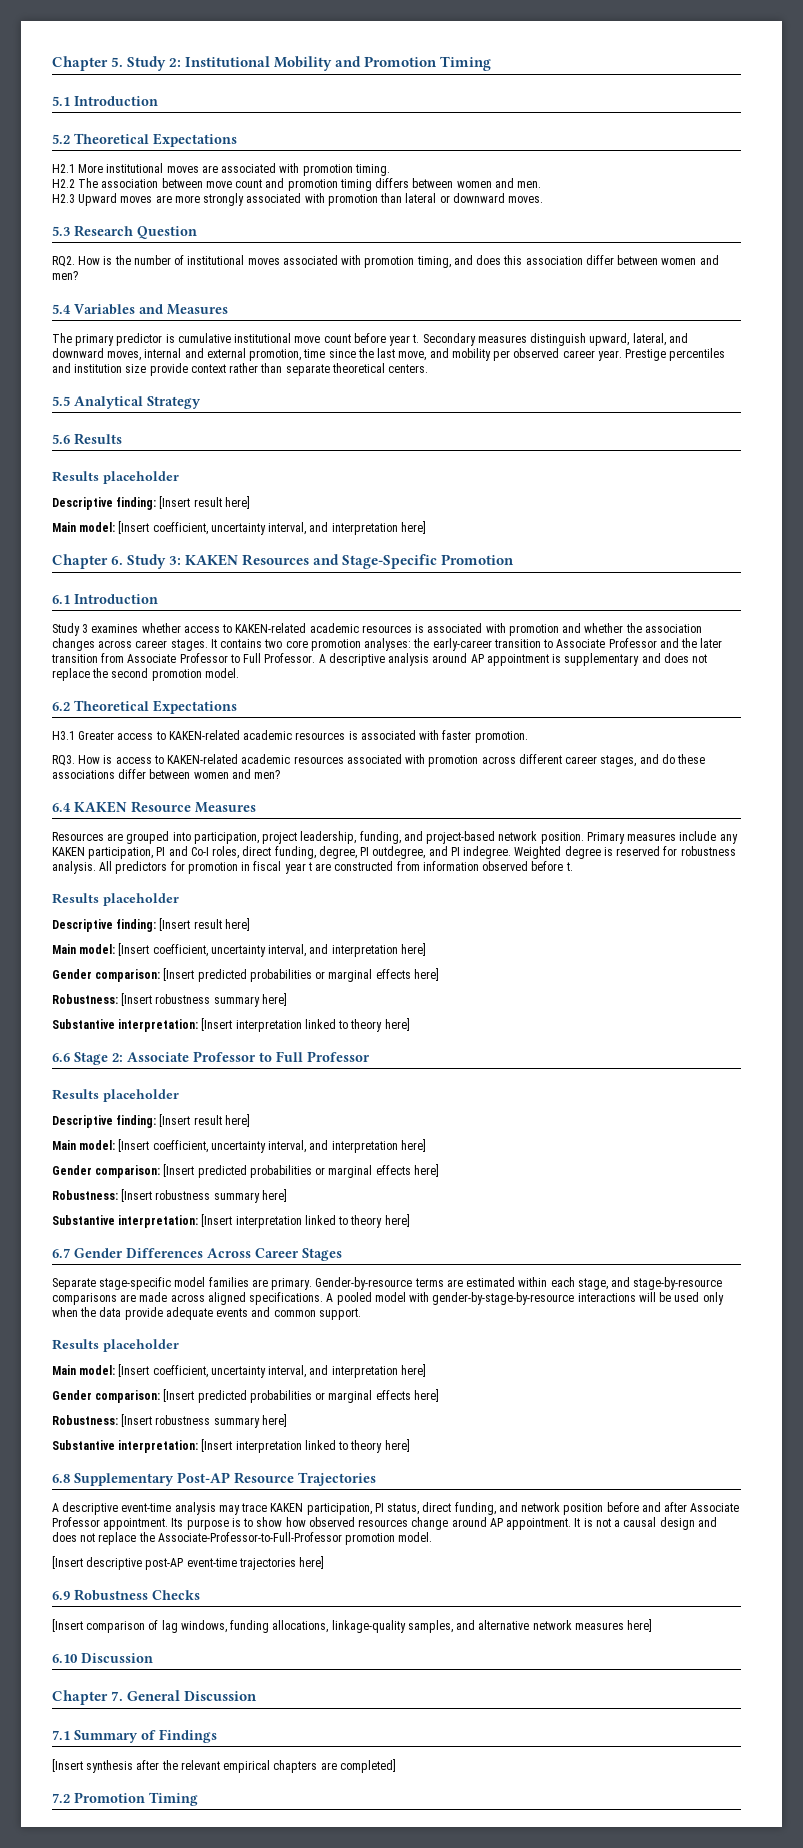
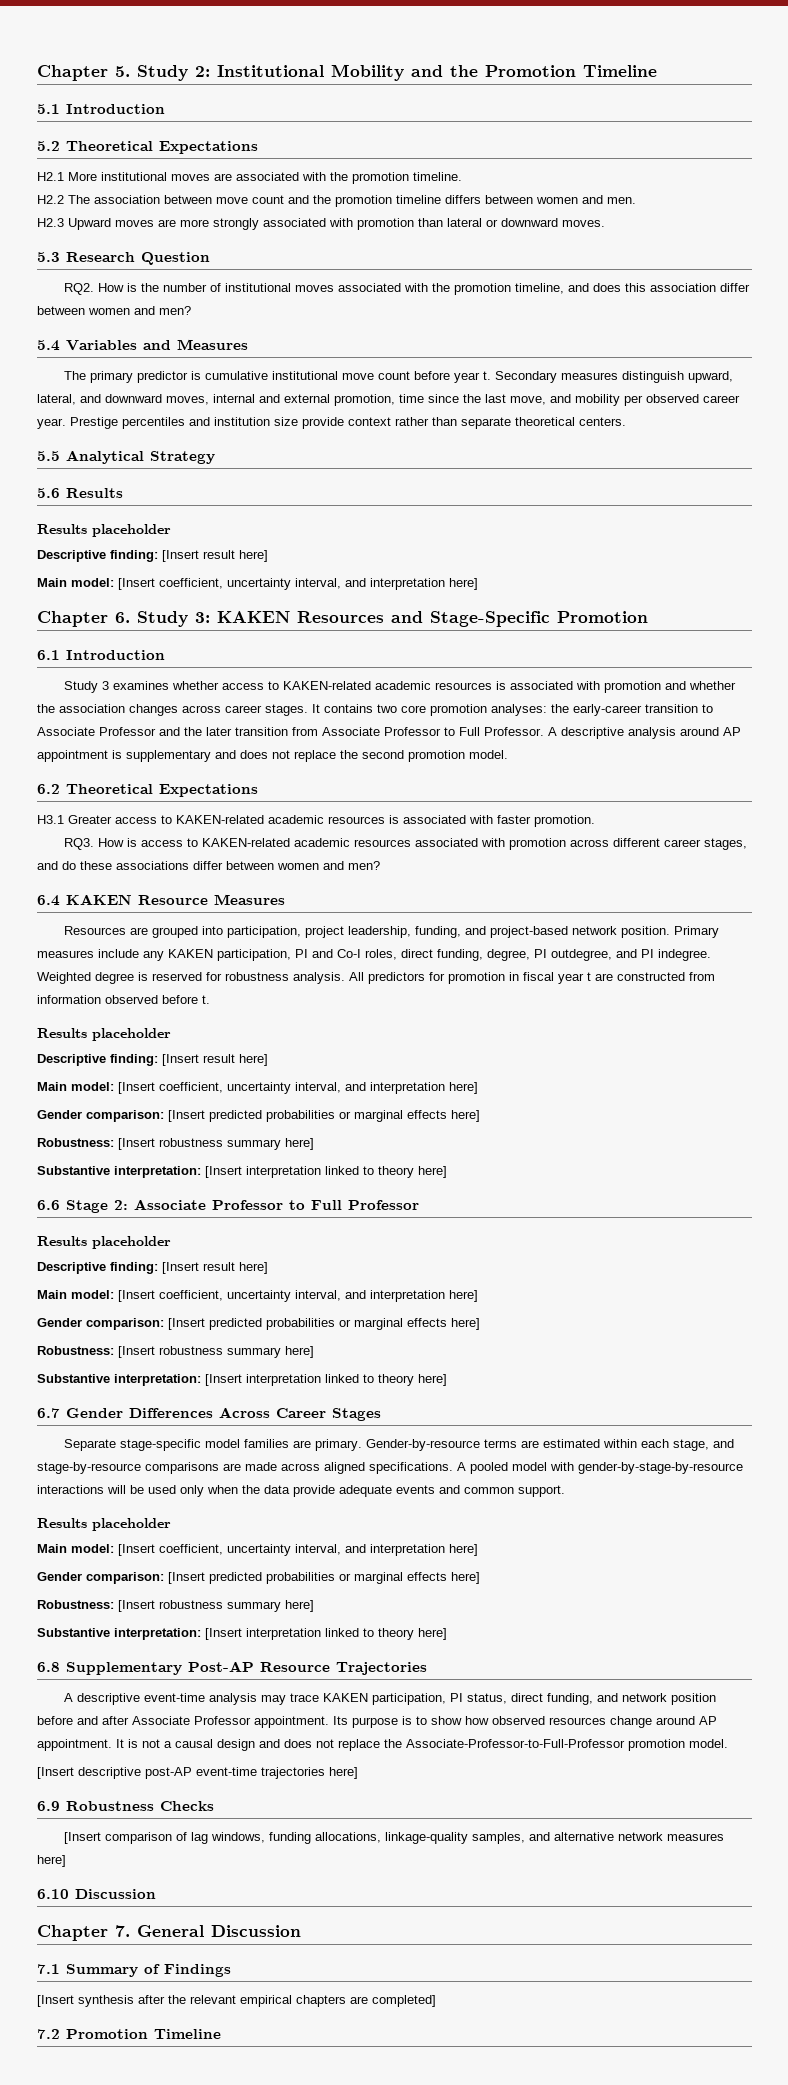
[364,56,492,71] Promotion Timing -> [450,65,657,77] the Promotion Timeline
[302,164,390,176] promotion timing. -> [330,172,462,184] the promotion timeline.
[287,179,372,191] promotion timing -> [313,195,441,207] the promotion timeline
[364,256,451,268] promotion timing, -> [432,283,565,295] the promotion timeline,
[149,1792,198,1806] Timing -> [154,2029,221,2039] Timeline

